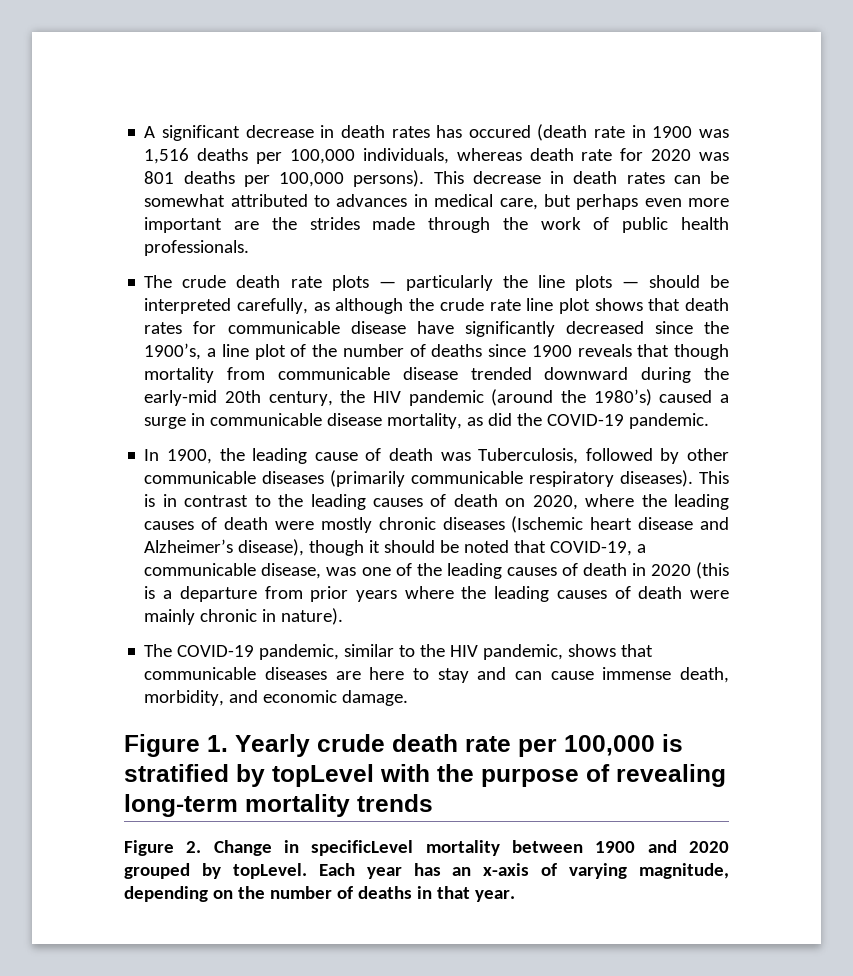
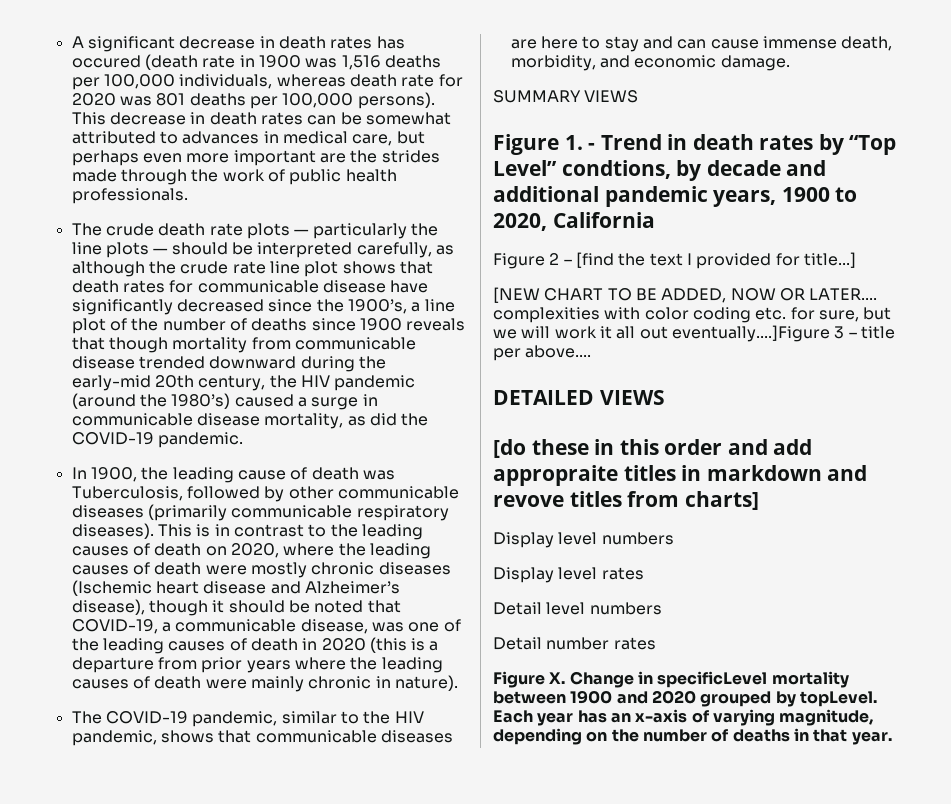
(409, 698) none -> [493,90,639,103] // SUMMARY VIEWS
[235,734,683,757] [124,764,726,787] [124,794,433,817] [124,840,202,856] Yearly crude death rate per 100,000 is stratified by topLevel with the purpose of revealing long-term mortality trends // Figure 2. -> [588,134,897,155] [493,160,827,181] [493,186,858,207] [493,212,655,231] [493,252,856,269] [493,287,878,303] [493,307,892,323] [493,325,895,342] [493,345,592,361] [493,390,665,405] [493,439,813,458] [493,465,868,486] [493,491,759,510] [493,532,674,548] [493,567,644,583] [493,602,662,615] [493,637,656,650] [493,671,566,688] - Trend in death rates by “Top Level” condtions, by decade and additional pandemic years, 1900 to 2020, California // Figure 2 – [find the text I provided for title...] // [NEW CHART TO BE ADDED, NOW OR LATER.... complexities with color coding etc. for sure, but we will work it all out eventually....]Figure 3 – title per above.... // DETAILED VIEWS // [do these in this order and add appropraite titles in markdown and revove titles from charts] // Display level numbers // Display level rates // Detail level numbers // Detail number rates // Figure X.

